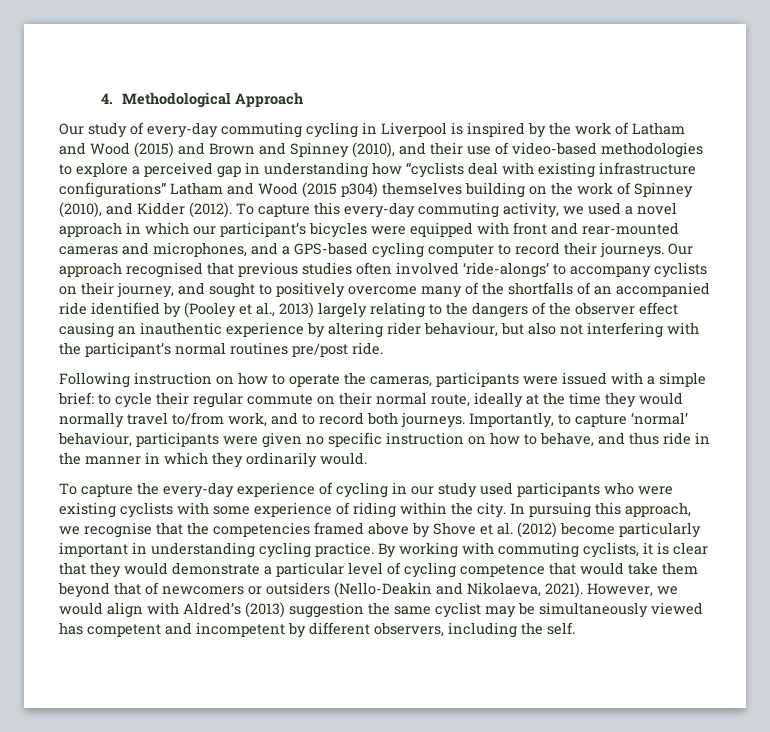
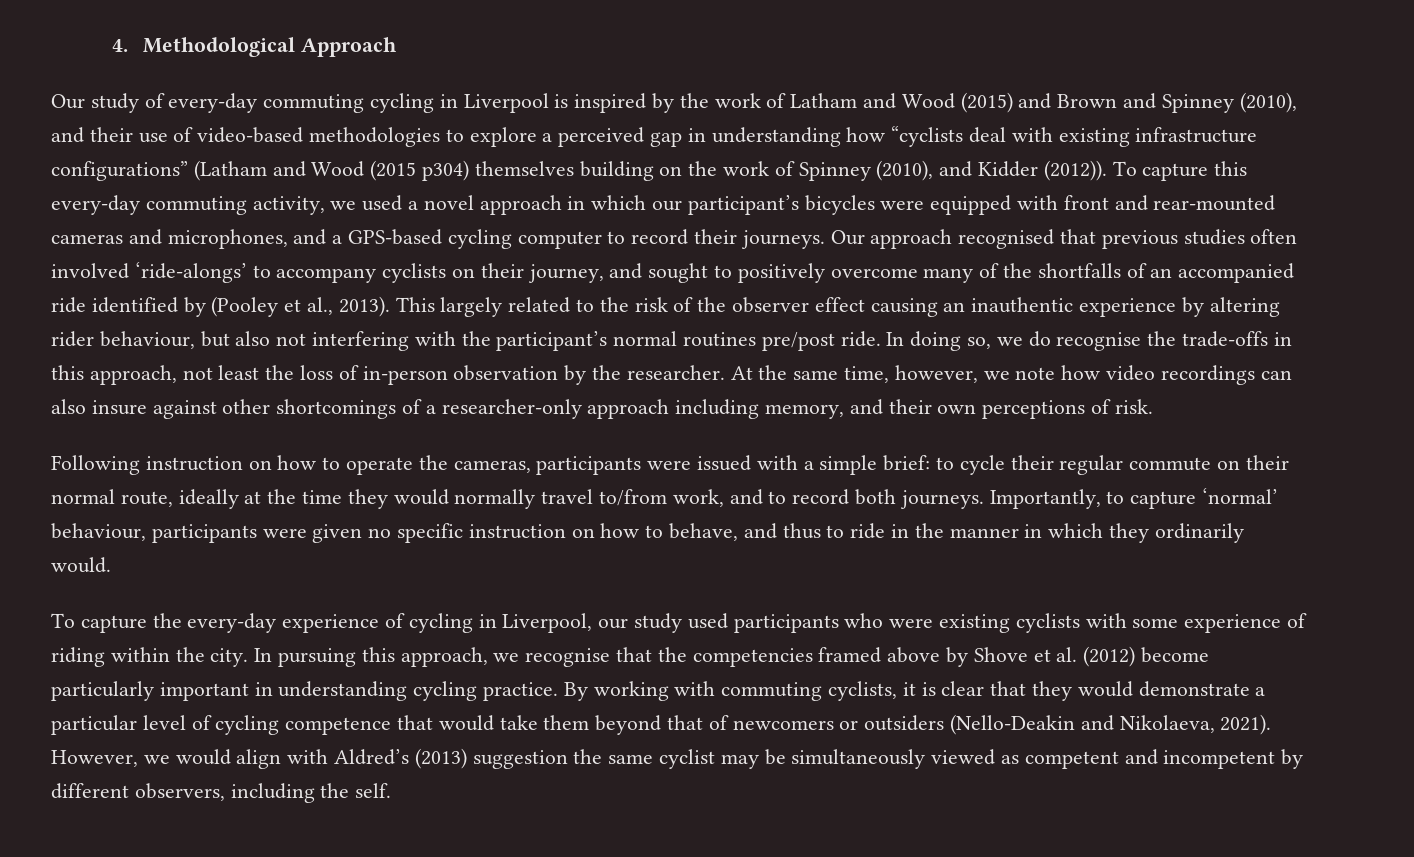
[170,182,223,195] Latham -> [193,160,267,181] (Latham
[189,202,232,218] (2012). -> [1043,160,1107,181] (2012)).
[279,302,425,318] 2013) largely relating -> [338,296,571,317] 2013). This largely related
[472,302,528,318] dangers -> [634,297,668,312] risk
(383, 348) none -> [886,331,1292,351] [51,365,1292,385] [51,399,1153,419] In doing so, we do recognise the trade-offs in this approach, not least the loss of in-person observation by the researcher. At the same time, however, we note how video recordings can also insure against other shortcomings of a researcher-only approach including memory, and their own perceptions of risk.
(659, 438) none -> [826,525,845,538] to
(407, 488) none -> [502,613,593,633] Liverpool,
[59,622,83,635] has -> [1001,755,1020,764] as

